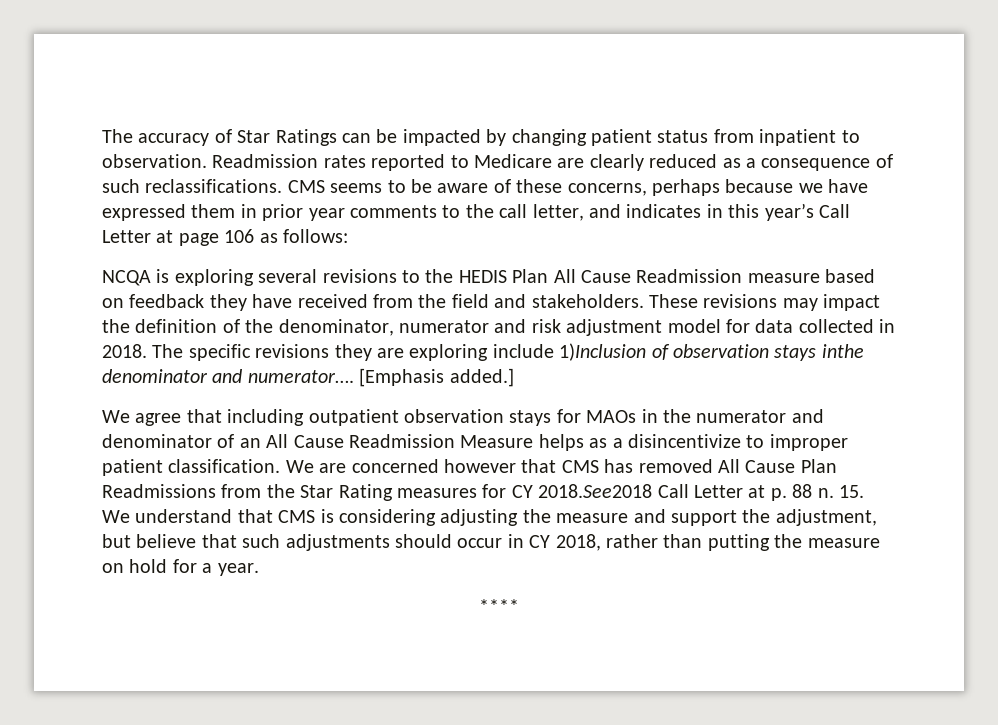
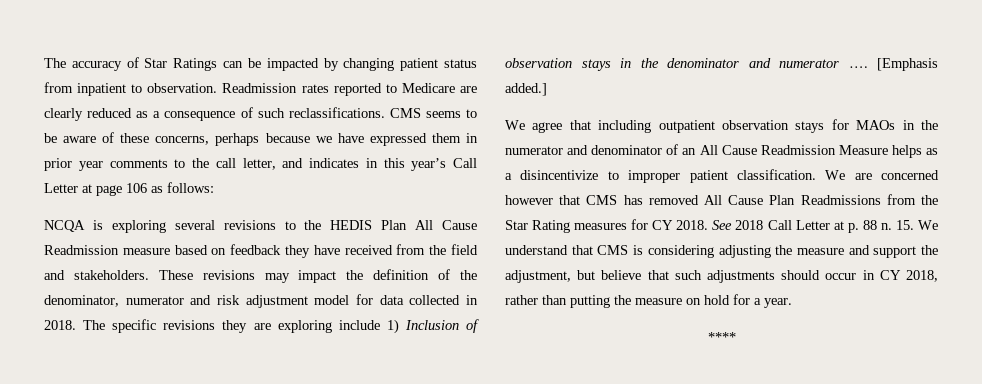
[559,343,647,361] 1)Inclusion -> [386,319,459,334] 1) Inclusion
[821,344,864,358] [102,369,354,383] inthe denominator and numerator…. -> [620,58,868,68] in the denominator and numerator ….
[538,484,653,498] 2018.See2018 -> [676,220,764,230] 2018. See 2018

